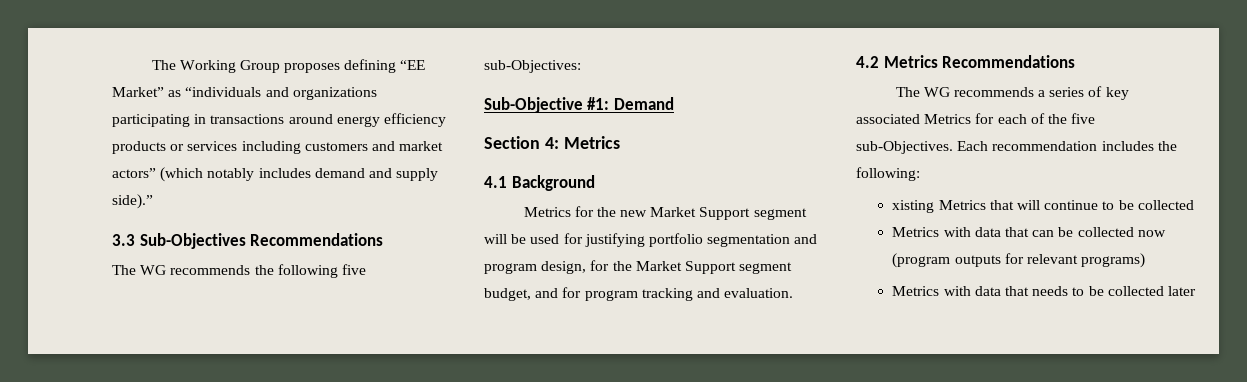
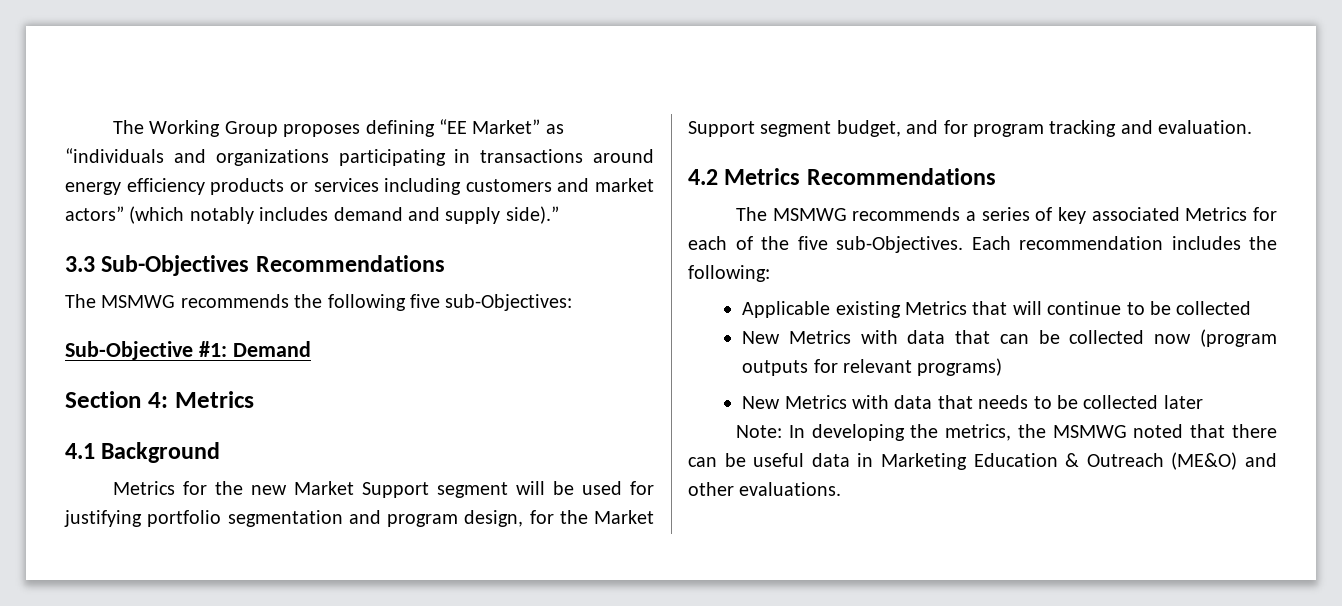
[140,265,167,275] WG -> [101,295,176,308] MSMWG
[923,87,950,97] WG -> [772,208,847,221] MSMWG
[892,200,935,213] xisting -> [742,301,901,318] Applicable existing
(1194, 205) none -> [742,331,781,344] New
(1146, 260) none -> [742,396,781,409] New
(1196, 291) none -> [736,424,1277,441] [688,452,1277,470] [688,482,842,496] // Note: In developing the metrics, the MSMWG noted that there can be useful data in Marketing Education & Outreach (ME&O) and other evaluations.

